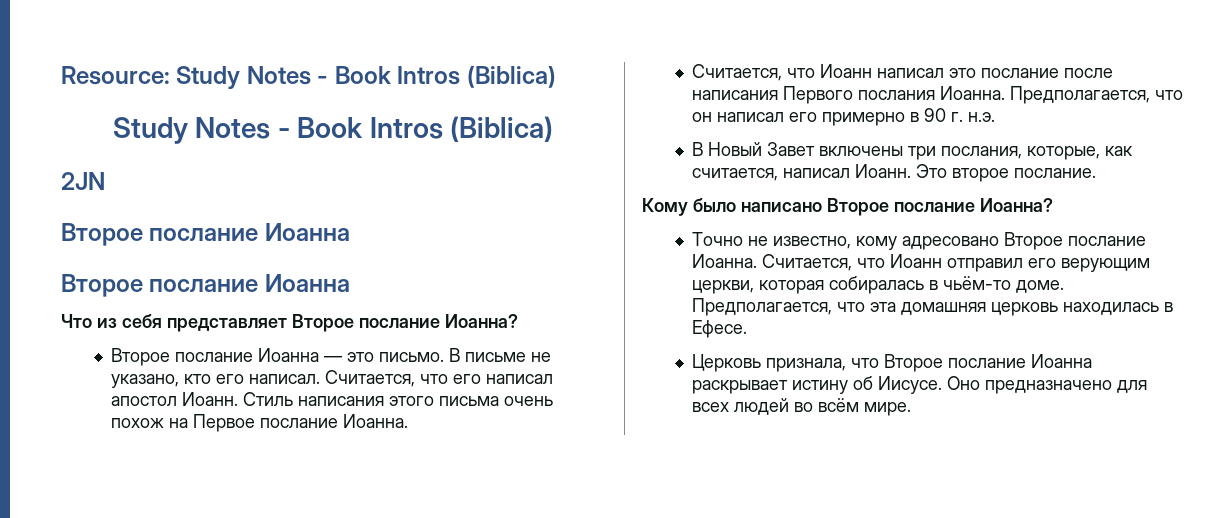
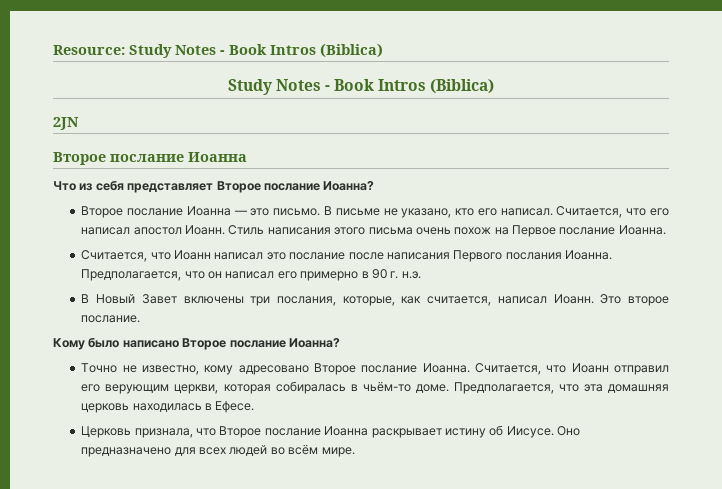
[61,274,350,297] // Второе послание Иоанна -> (247, 157) none

